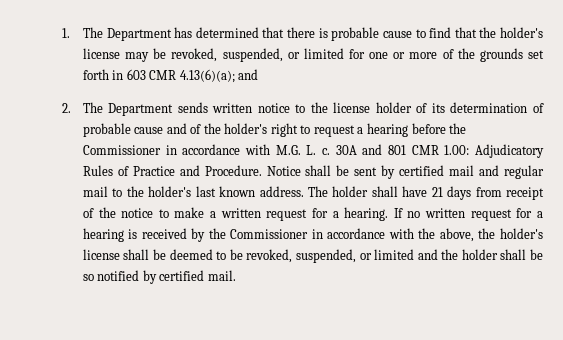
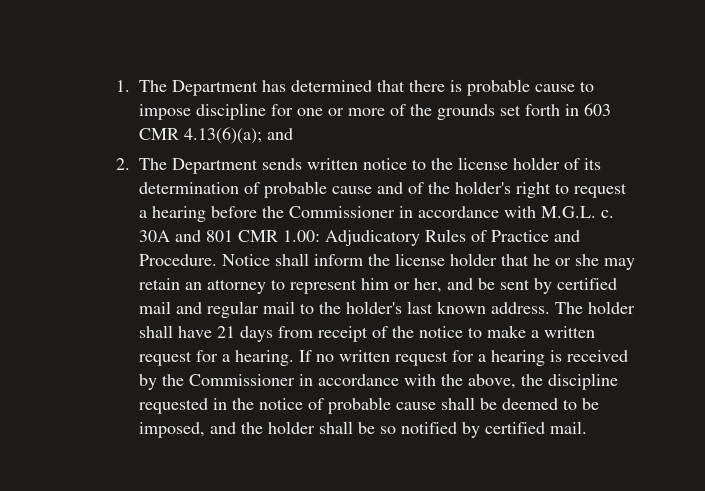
[429,27,544,38] [82,48,344,62] find that the holder's license may be revoked, suspended, or limited -> [138,103,266,120] impose discipline
[275,145,317,155] M.G. L. -> [540,206,596,218] M.G.L.
(332, 170) none -> [313,253,635,270] [138,278,473,294] inform the license holder that he or she may retain an attorney to represent him or her, and
[499,228,543,239] [82,249,120,260] holder's license -> [547,373,618,390] [138,397,436,414] discipline requested in the notice of probable cause
[246,249,415,263] revoked, suspended, or limited -> [138,422,205,438] imposed,

